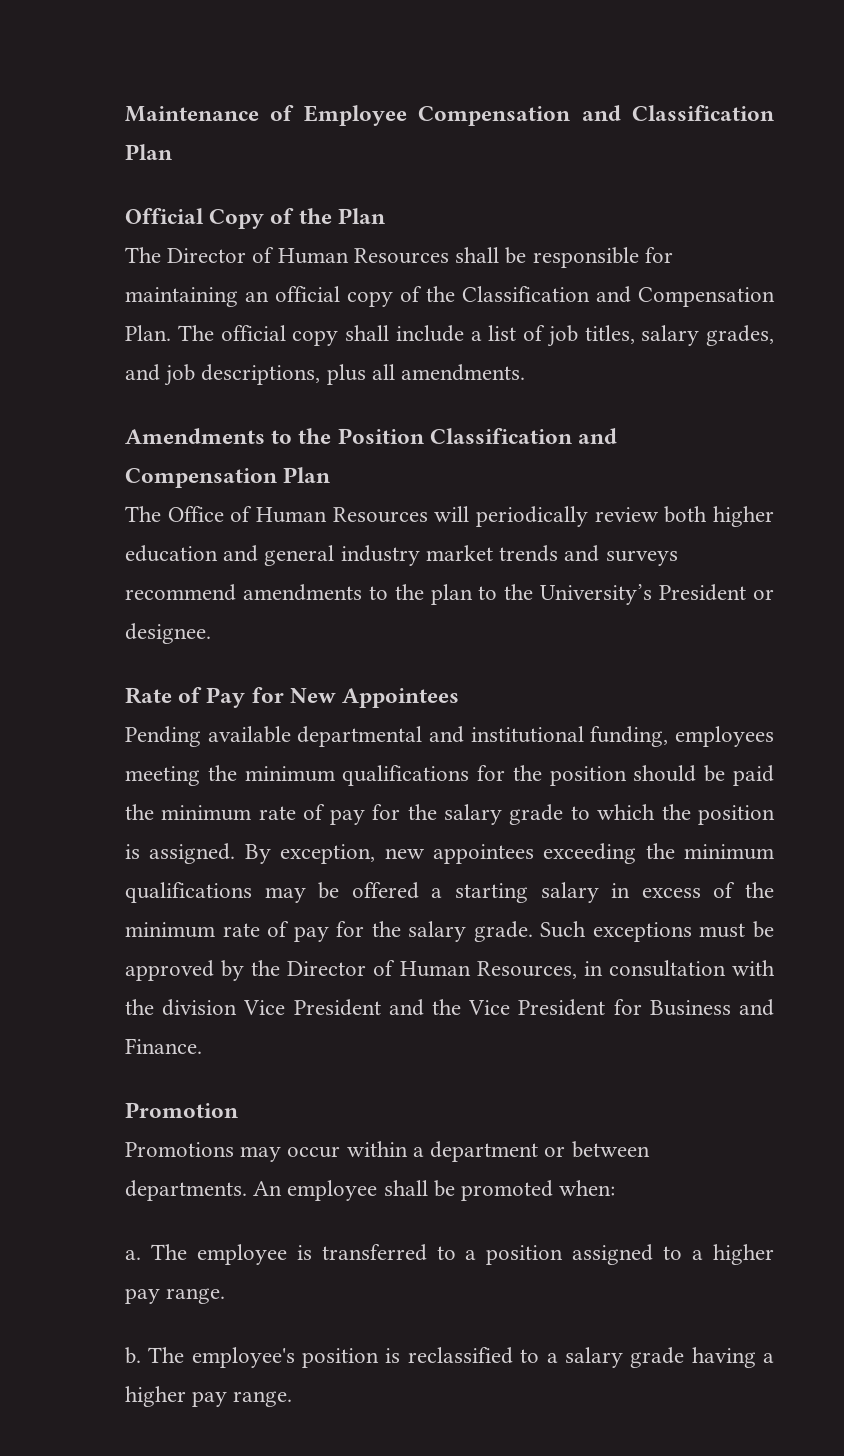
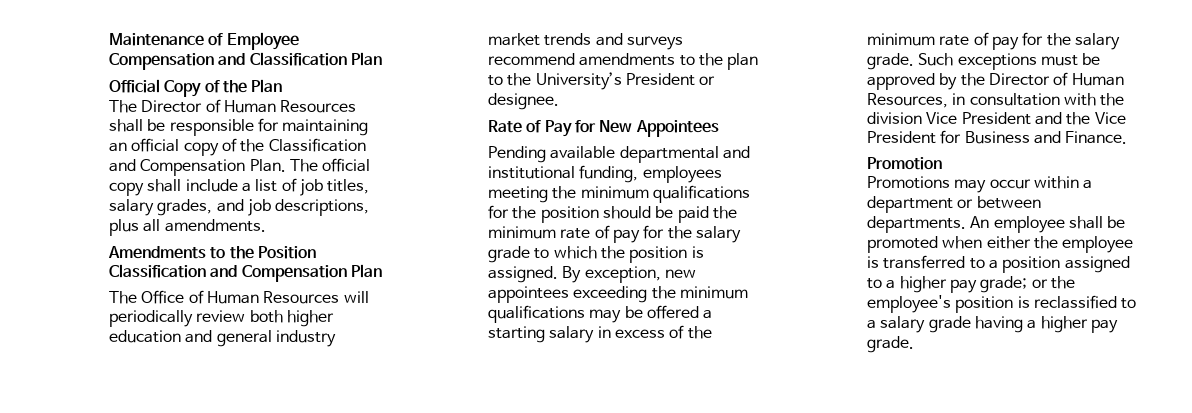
[559,1180,616,1196] [125,1244,187,1260] when: // a. The -> [942,236,1058,249] when either the
[166,1288,226,1304] [125,1347,185,1364] range. // b. The -> [980,276,1075,293] grade; or the
[233,1391,293,1407] range. -> [866,336,914,353] grade.

